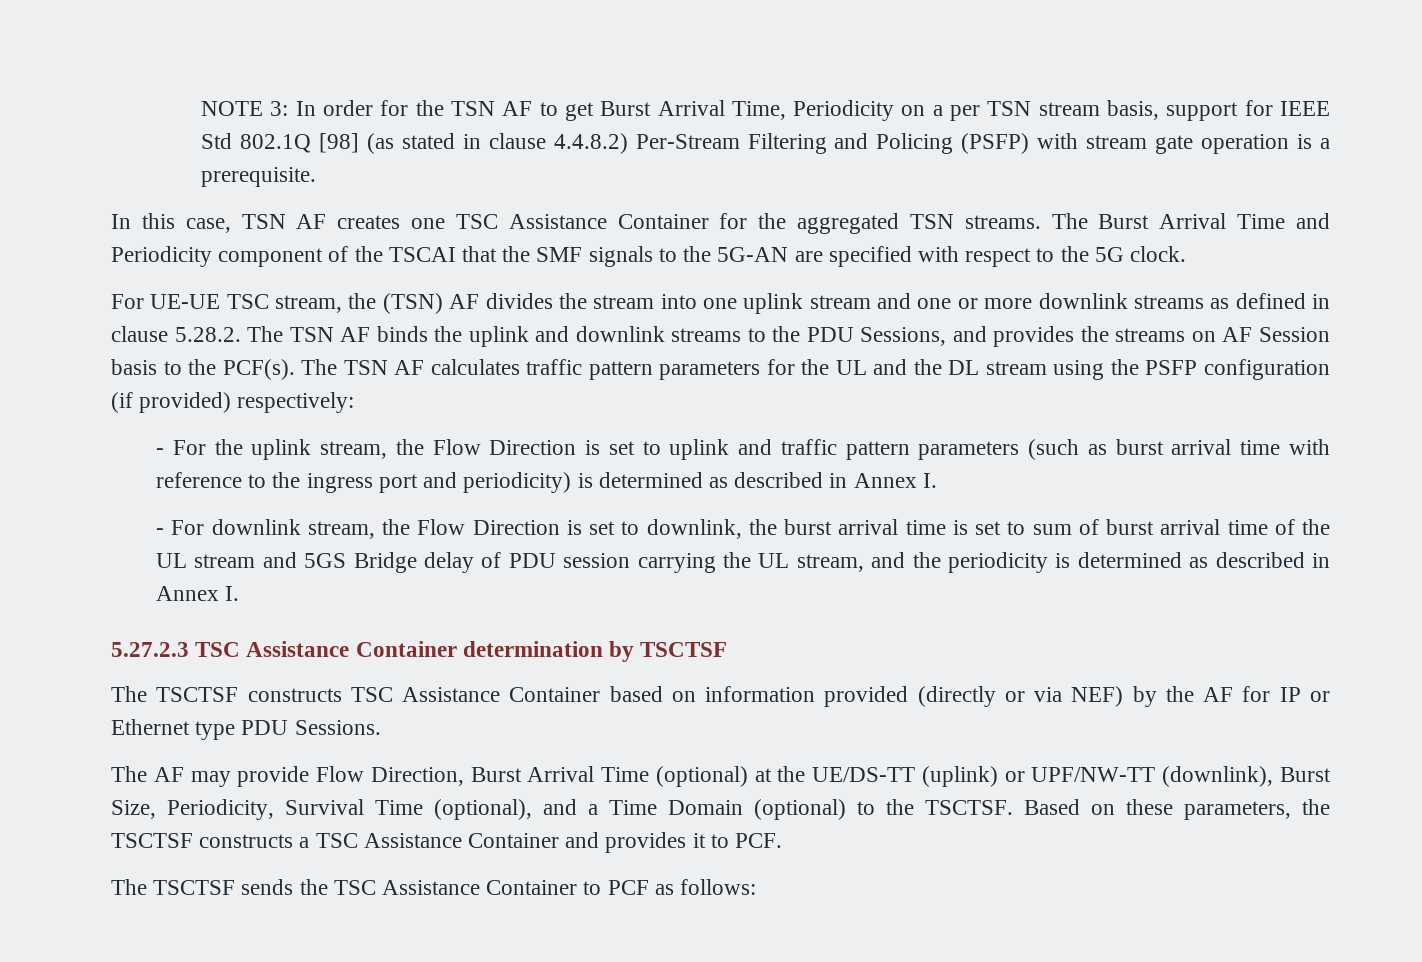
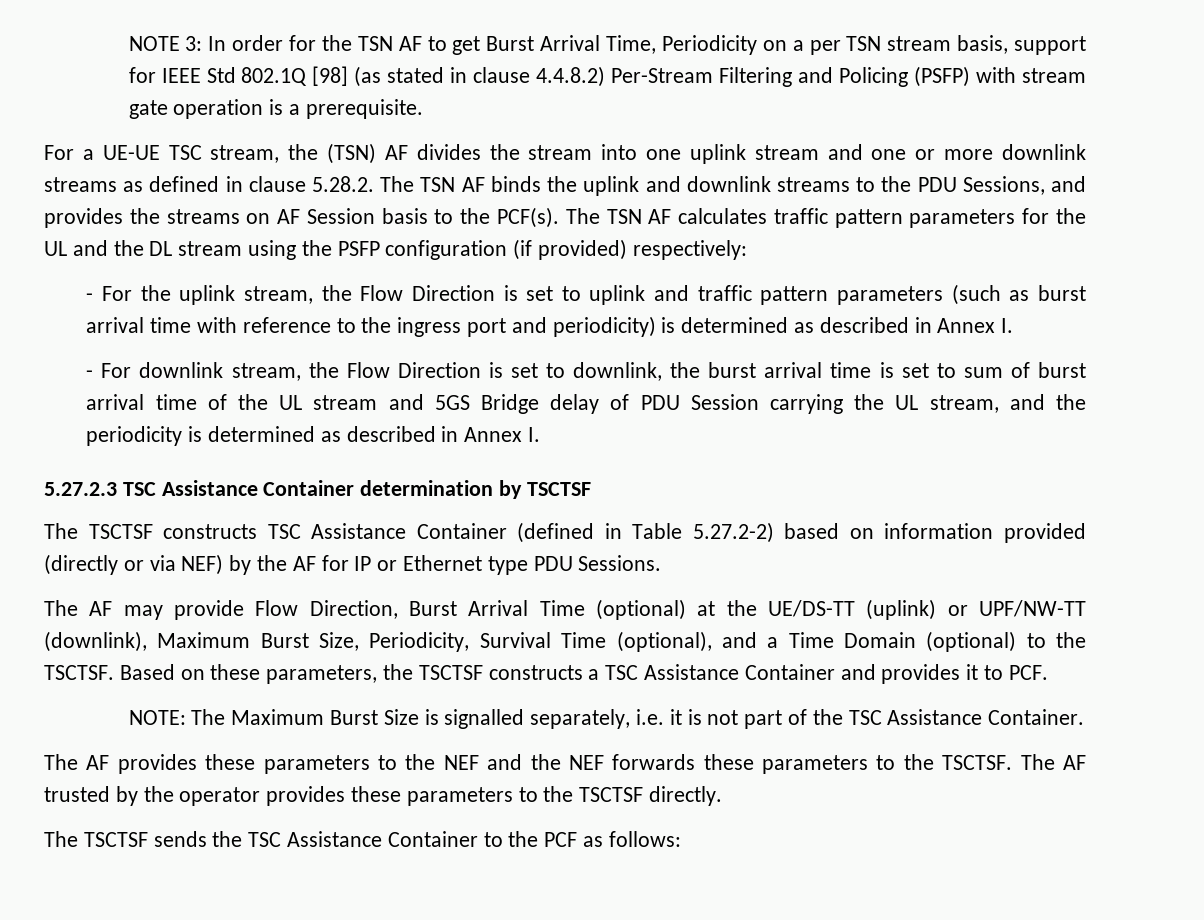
[111,213,1331,234] [111,246,1186,267] [111,294,144,309] // In this case, TSN AF creates one TSC Assistance Container for the aggregated TSN streams. The Burst Arrival Time and Periodicity component of the TSCAI that the SMF signals to the 5G-AN are specified with respect to the 5G clock. // For -> [44,145,94,160] // For a
[563,553,631,568] session -> [690,394,759,410] Session
(601, 694) none -> [517,522,774,543] (defined in Table 5.27.2-2)
(1274, 776) none -> [157,632,251,648] Maximum
(783, 840) none -> [128,709,1085,729] [44,754,1087,774] [44,786,723,806] // NOTE: The Maximum Burst Size is signalled separately, i.e. it is not part of the TSC Assistance Container. // The AF provides these parameters to the NEF and the NEF forwards these parameters to the TSCTSF. The AF trusted by the operator provides these parameters to the TSCTSF directly.
(602, 888) none -> [508,831,539,847] the

